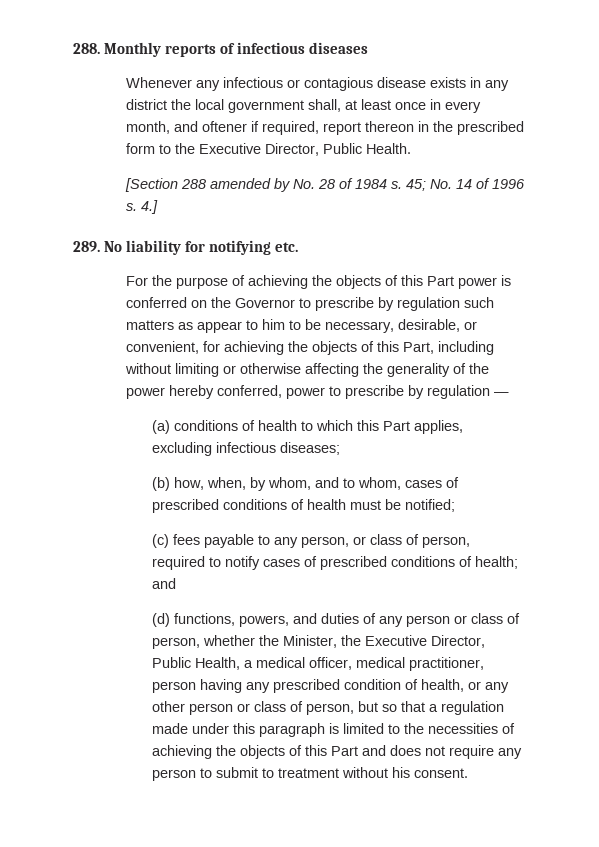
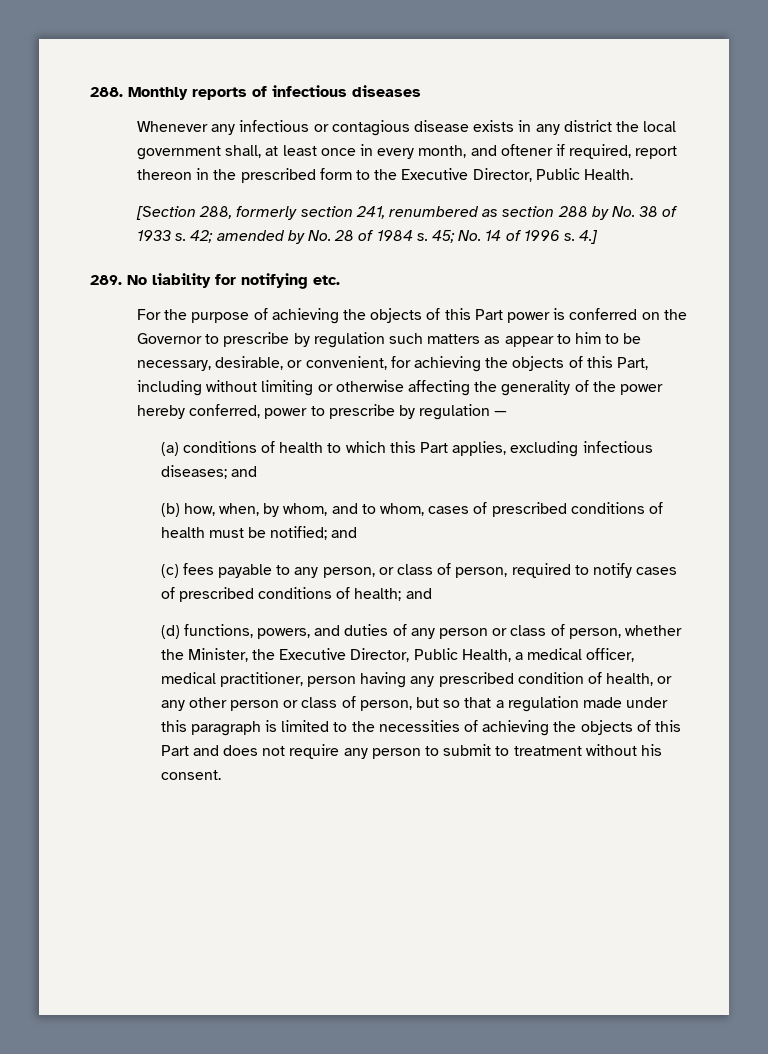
[180,179,206,189] 288 -> [199,206,678,220] [137,230,214,243] 288, formerly section 241, renumbered as section 288 by No. 38 of 1933 s. 42;
(341, 448) none -> [230,466,257,477] and
(456, 505) none -> [331,527,358,538] and

